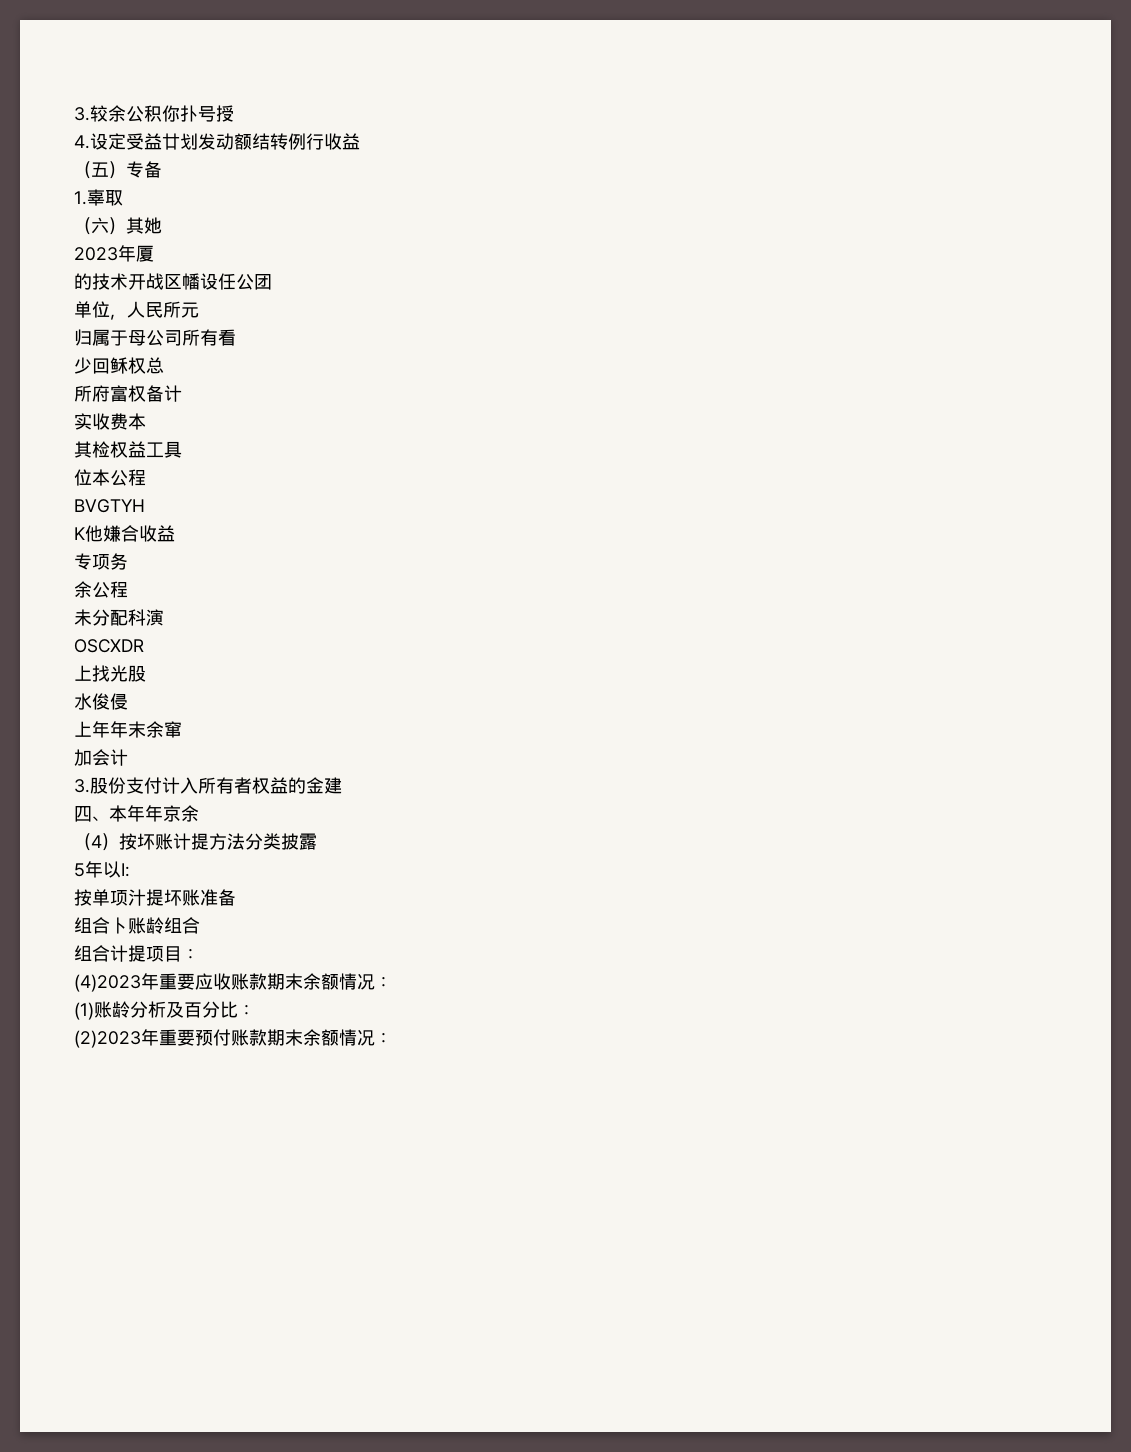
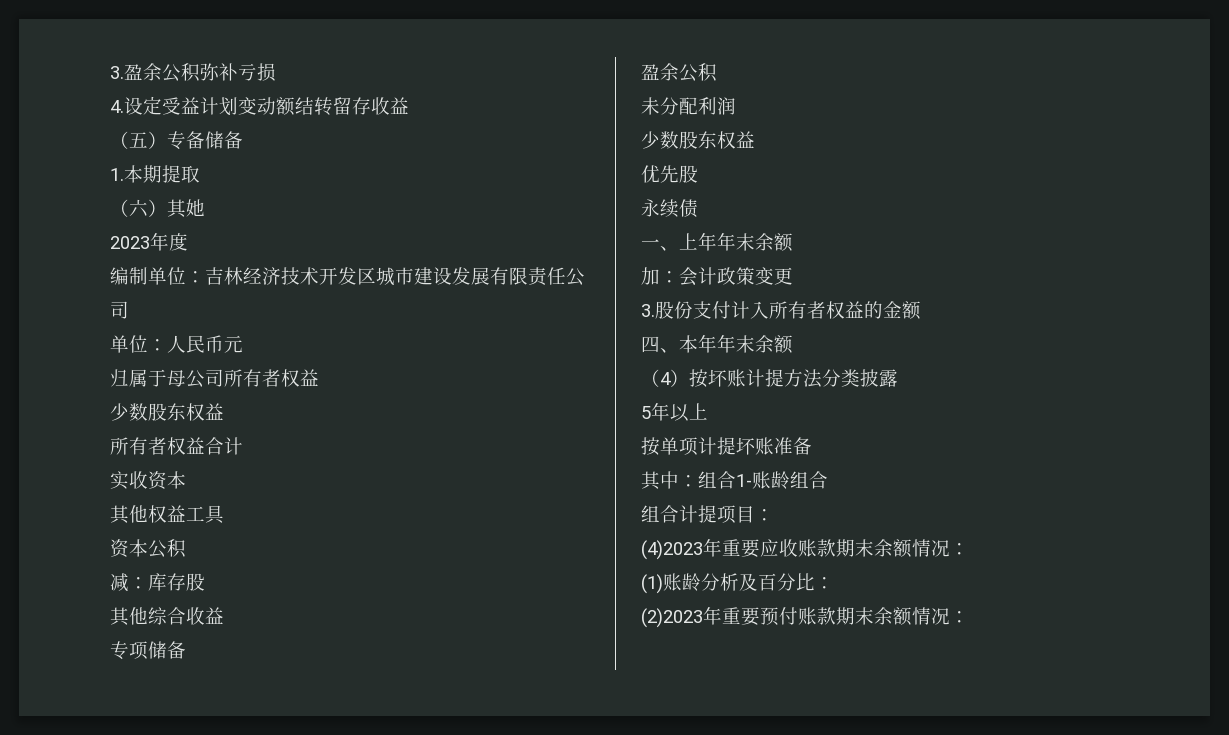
[74,105,234,122] 3.较余公积你扑号授 -> [110,63,276,82] 3.盈余公积弥补亏损
[162,133,216,150] 廿划发 -> [200,97,257,116] 计划变
[288,133,324,150] 例行 -> [333,97,371,115] 留存
(162, 169) none -> [205,131,243,149] 储备
[87,189,105,206] 辜 -> [124,165,181,183] 本期提
[136,245,154,262] [74,273,272,290] [74,301,181,320] 厦 // 的技术开战区幡设任公团 // 单位，人民所 -> [169,233,188,251] [110,267,585,286] [110,301,129,319] [110,335,224,353] 度 // 编制单位：吉林经济技术开发区城市建设发展有限责任公司 // 单位：人民币
[218,329,236,346] [74,357,164,374] [74,385,164,402] 看 // 少回稣权总 // 所府富权备 -> [262,369,319,387] [110,403,224,421] [110,437,224,455] 者权益 // 少数股东权益 // 所有者权益合
[110,413,128,430] 费 -> [148,471,167,490] 资
[92,441,110,458] 检 -> [129,505,148,523] 他
[74,469,146,486] [74,499,145,513] [74,525,121,542] 位本公程 // BVGTYH // K他嫌 -> [110,539,186,558] [110,573,205,592] [110,607,167,626] 资本公积 // 减：库存股 // 其他综
[110,553,128,570] [74,581,128,598] 务 // 余公程 -> [148,641,186,659] [641,63,717,82] 储备 // 盈余公积
[128,609,164,626] [74,639,144,653] [74,665,146,682] [74,693,128,710] 科演 // OSCXDR // 上找光股 // 水俊侵 // -> [698,97,736,115] [641,131,755,149] [641,165,698,183] [641,199,698,218] [641,239,679,251] 利润 // 少数股东权益 // 优先股 // 永续债 // 一、
[164,721,182,738] 窜 -> [774,233,793,252] 额
(92, 757) none -> [660,271,679,283] ：
(128, 757) none -> [717,267,793,285] 政策变更
[324,777,342,794] 建 -> [902,301,921,320] 额
[163,805,199,822] 京余 -> [736,335,793,354] 末余额
[121,863,130,877] I: -> [689,403,708,420] 上
[128,889,146,906] 汁 -> [698,437,717,455] 计
[74,917,128,934] 组合卜 -> [641,471,752,490] 其中：组合1-

